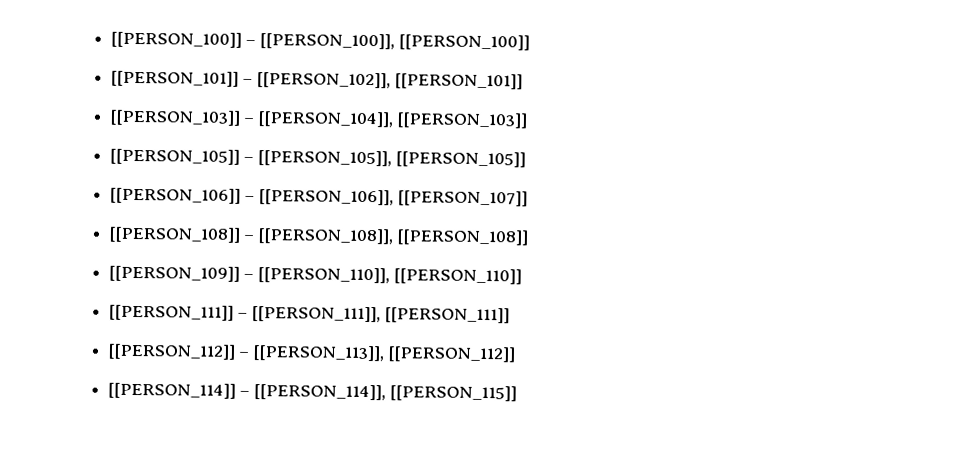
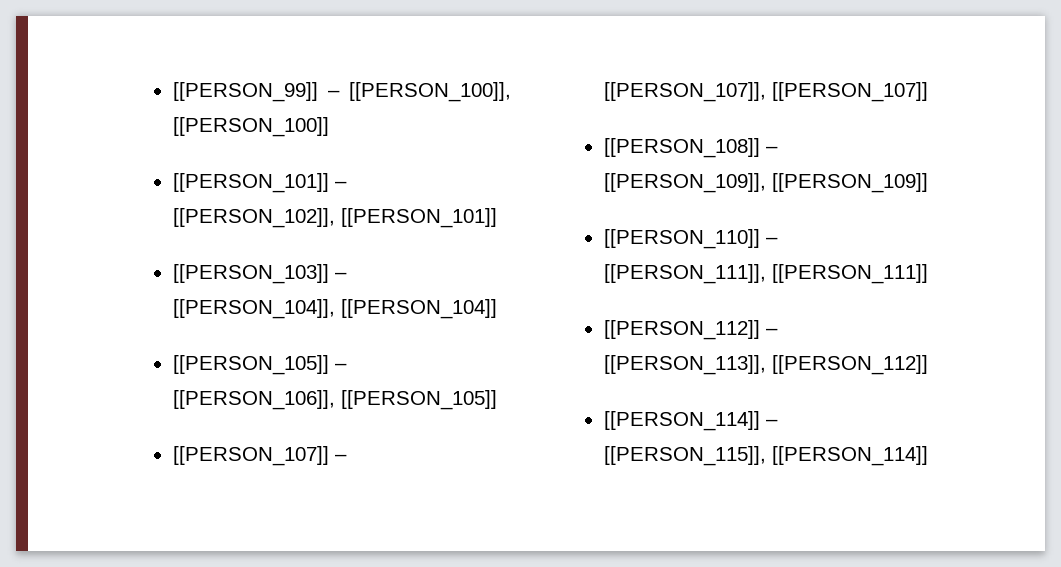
[110,31,242,48] [[PERSON_100]] -> [172,82,318,102] [[PERSON_99]]
[396,112,528,129] [[PERSON_103]] -> [340,299,497,319] [[PERSON_104]]
[258,150,393,167] [[PERSON_105]], -> [172,390,335,410] [[PERSON_106]],
[109,187,395,206] [[PERSON_106]] – [[PERSON_106]], -> [172,446,347,466] [603,82,766,102] [[PERSON_107]] – [[PERSON_107]],
[258,228,529,246] [108,265,391,284] [[PERSON_108]], [[PERSON_108]] // [[PERSON_109]] – [[PERSON_110]], -> [603,173,928,193] [[PERSON_109]], [[PERSON_109]] //
[108,304,234,321] // [[PERSON_111]] -> (760, 239) none
[254,384,517,402] [[PERSON_114]], [[PERSON_115]] -> [603,446,928,466] [[PERSON_115]], [[PERSON_114]]

